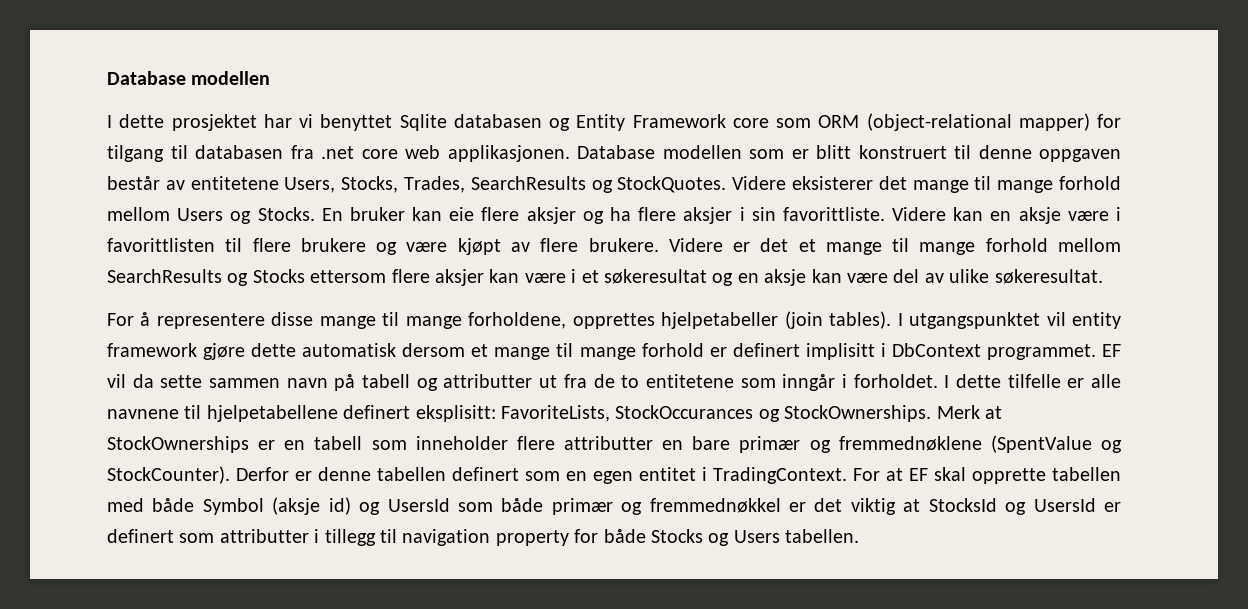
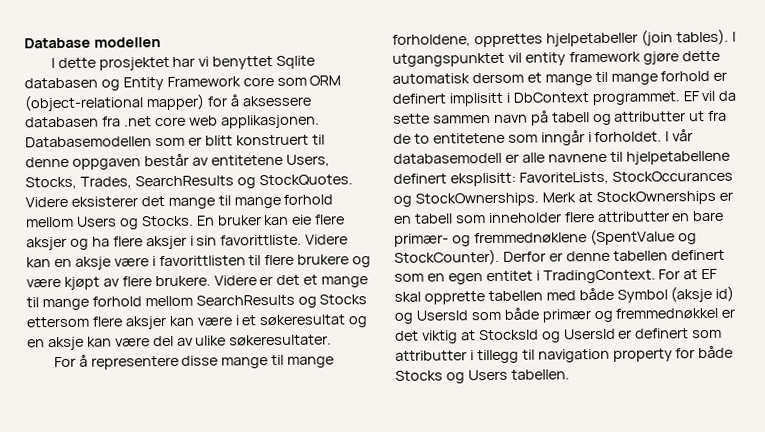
[107,145,188,162] tilgang til -> [229,94,311,107] å aksessere
[577,145,742,159] Database modellen -> [25,136,152,148] Databasemodellen
[994,269,1103,284] søkeresultat. -> [229,334,333,346] søkeresultater.
[955,374,1061,388] dette tilfelle -> [672,129,694,142] [393,152,502,164] vår databasemodell
[739,436,801,453] primær -> [394,233,449,247] primær-

